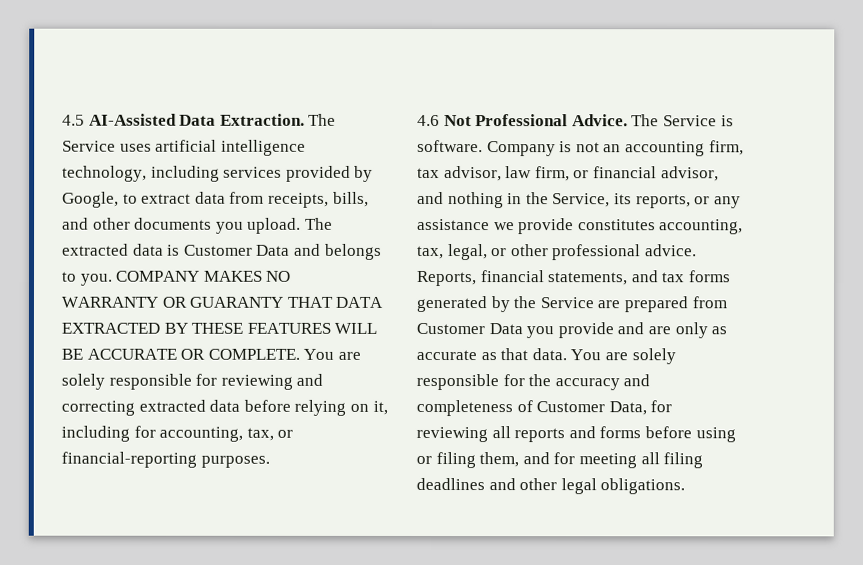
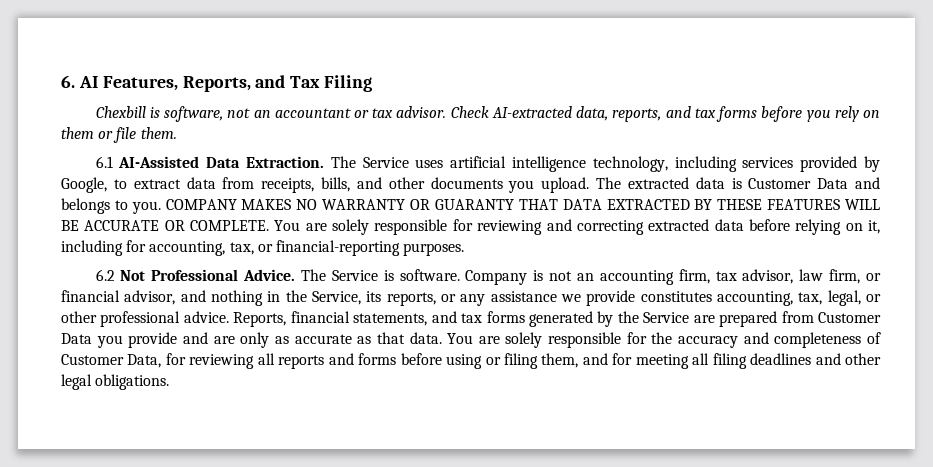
[62,114,85,126] 4.5 -> [61,75,373,92] [95,106,881,122] [61,127,177,143] [95,156,113,168] 6. AI Features, Reports, and Tax Filing // Chexbill is software, not an accountant or tax advisor. Check AI-extracted data, reports, and tax forms before you rely on them or file them. // 6.1
[417,114,440,127] 4.6 -> [95,269,115,281] 6.2

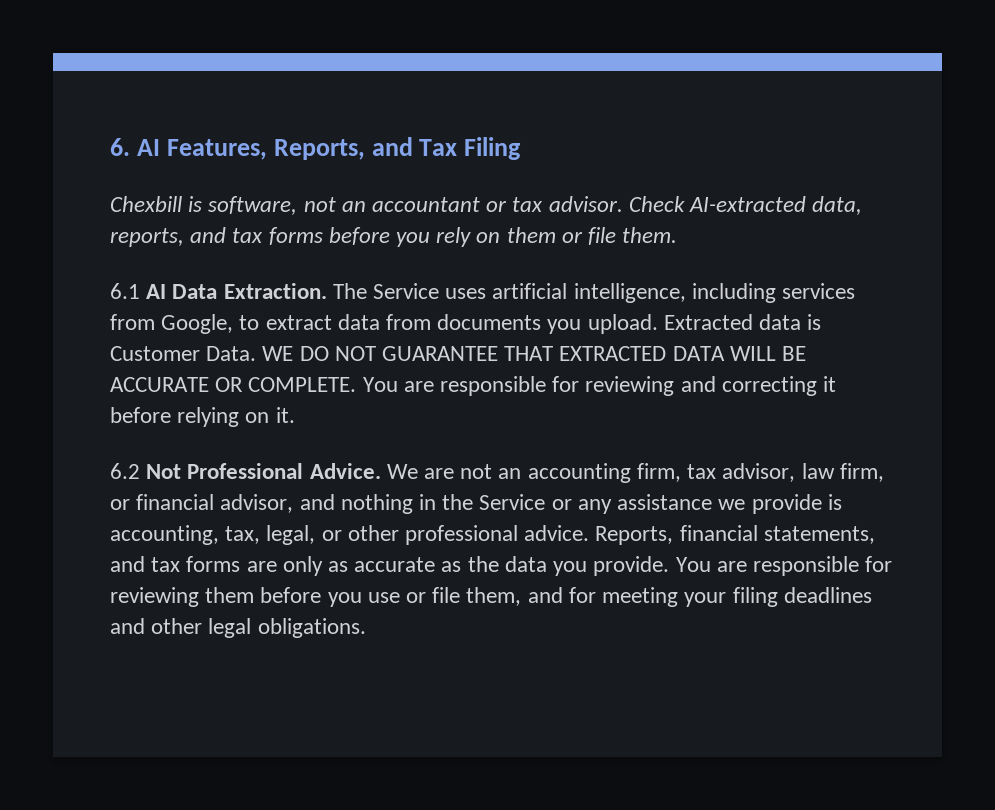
[118,156,200,168] AI-Assisted -> [146,284,167,299] AI
[512,156,880,172] intelligence technology, including services provided by -> [573,283,856,303] [110,314,155,330] intelligence, including services from
[261,177,425,193] receipts, bills, and other -> (432, 322) none
[595,177,689,189] The extracted -> [663,314,753,330] Extracted
[817,177,881,189] [61,198,841,214] Data and belongs to you. COMPANY MAKES NO WARRANTY OR GUARANTY THAT DATA EXTRACTED BY THESE FEATURES -> [206,346,725,361] Data. WE DO NOT GUARANTEE THAT EXTRACTED DATA
[332,219,370,235] solely -> (434, 386) none
[648,219,744,231] extracted data -> [823,376,837,392] it
[868,220,881,234] [61,240,465,256] [95,269,544,285] it, including for accounting, tax, or financial-reporting purposes. // 6.2 Not Professional Advice. The Service is software. Company is -> [275,407,295,423] [110,463,455,479] it. // 6.2 Not Professional Advice. We are
[312,291,436,306] Service, its reports, -> [479,494,546,510] Service
[640,291,712,302] constitutes -> [827,494,842,510] is
[528,311,881,327] [61,332,208,348] generated by the Service are prepared from Customer Data you provide and -> (241, 564) none
[376,332,881,348] [61,353,538,369] that data. You are solely responsible for the accuracy and completeness of Customer Data, for reviewing all reports and forms before using or filing -> [467,556,893,576] [110,587,461,607] the data you provide. You are responsible for reviewing them before you use or file
[692,353,710,365] all -> [684,592,727,607] your

